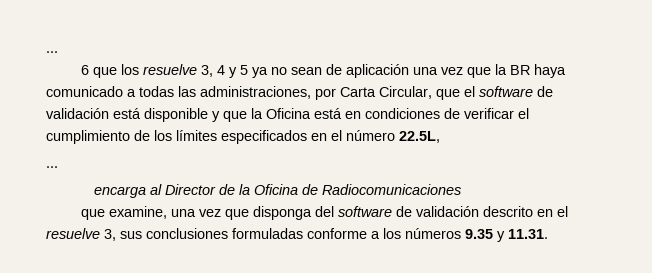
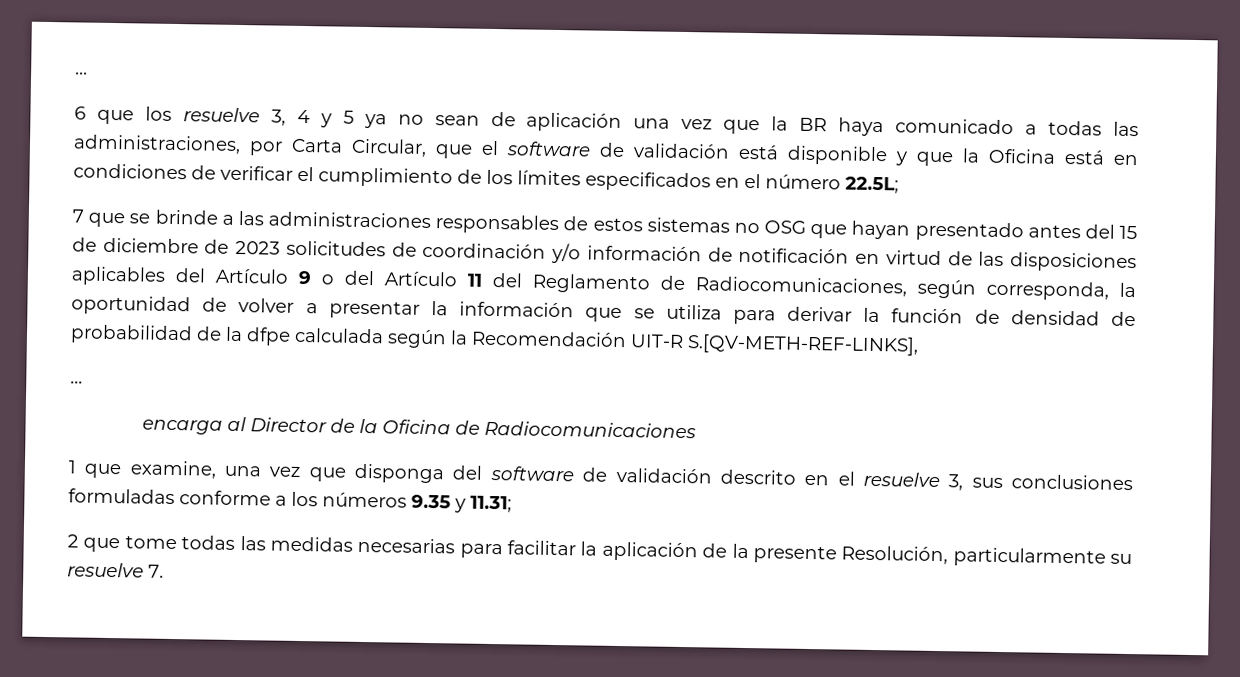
[399,131,440,143] 22.5L, -> [845,176,899,194] [72,209,1137,242] [72,237,1137,273] [71,266,1136,301] [71,295,1136,327] [70,324,919,356] 22.5L; // 7 que se brinde a las administraciones responsables de estos sistemas no OSG que hayan presentado antes del 15 de diciembre de 2023 solicitudes de coordinación y/o información de notificación en virtud de las disposiciones aplicables del Artículo 9 o del Artículo 11 del Reglamento de Radiocomunicaciones, según corresponda, la oportunidad de volver a presentar la información que se utiliza para derivar la función de densidad de probabilidad de la dfpe calculada según la Recomendación UIT-R S.[QV-METH-REF-LINKS],
(462, 189) none -> [68,460,77,474] 1
[508,229,548,239] 11.31. -> [470,495,512,513] [67,534,1132,568] [67,562,164,578] 11.31; // 2 que tome todas las medidas necesarias para facilitar la aplicación de la presente Resolución, particularmente su resuelve 7.

